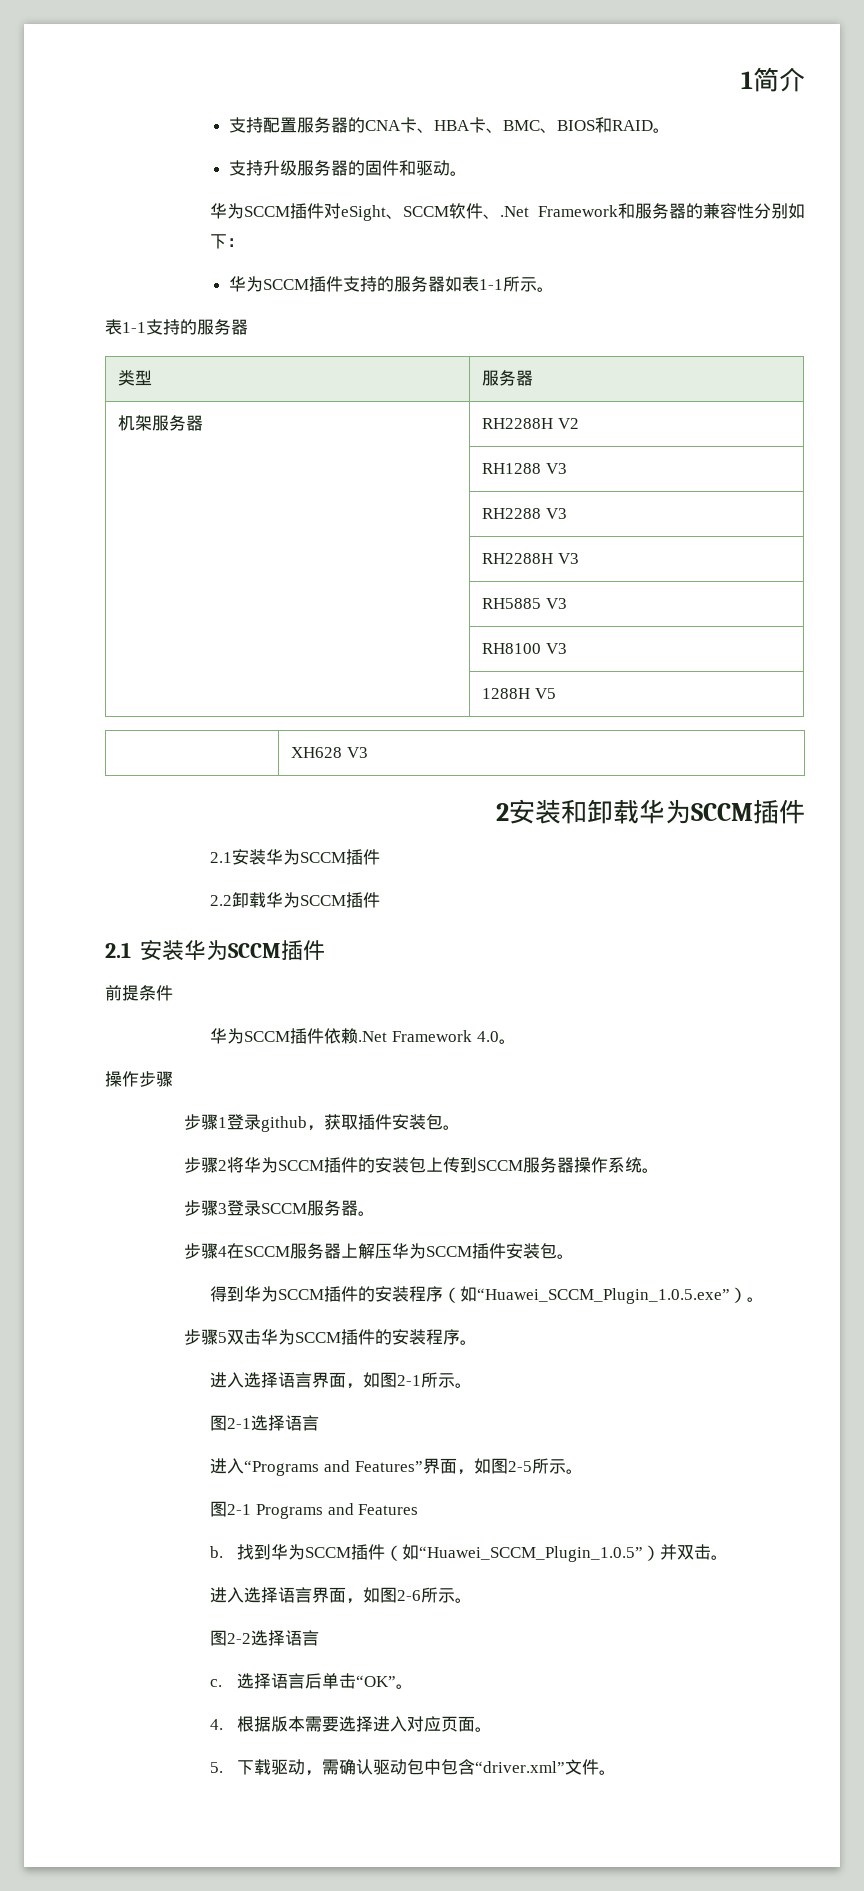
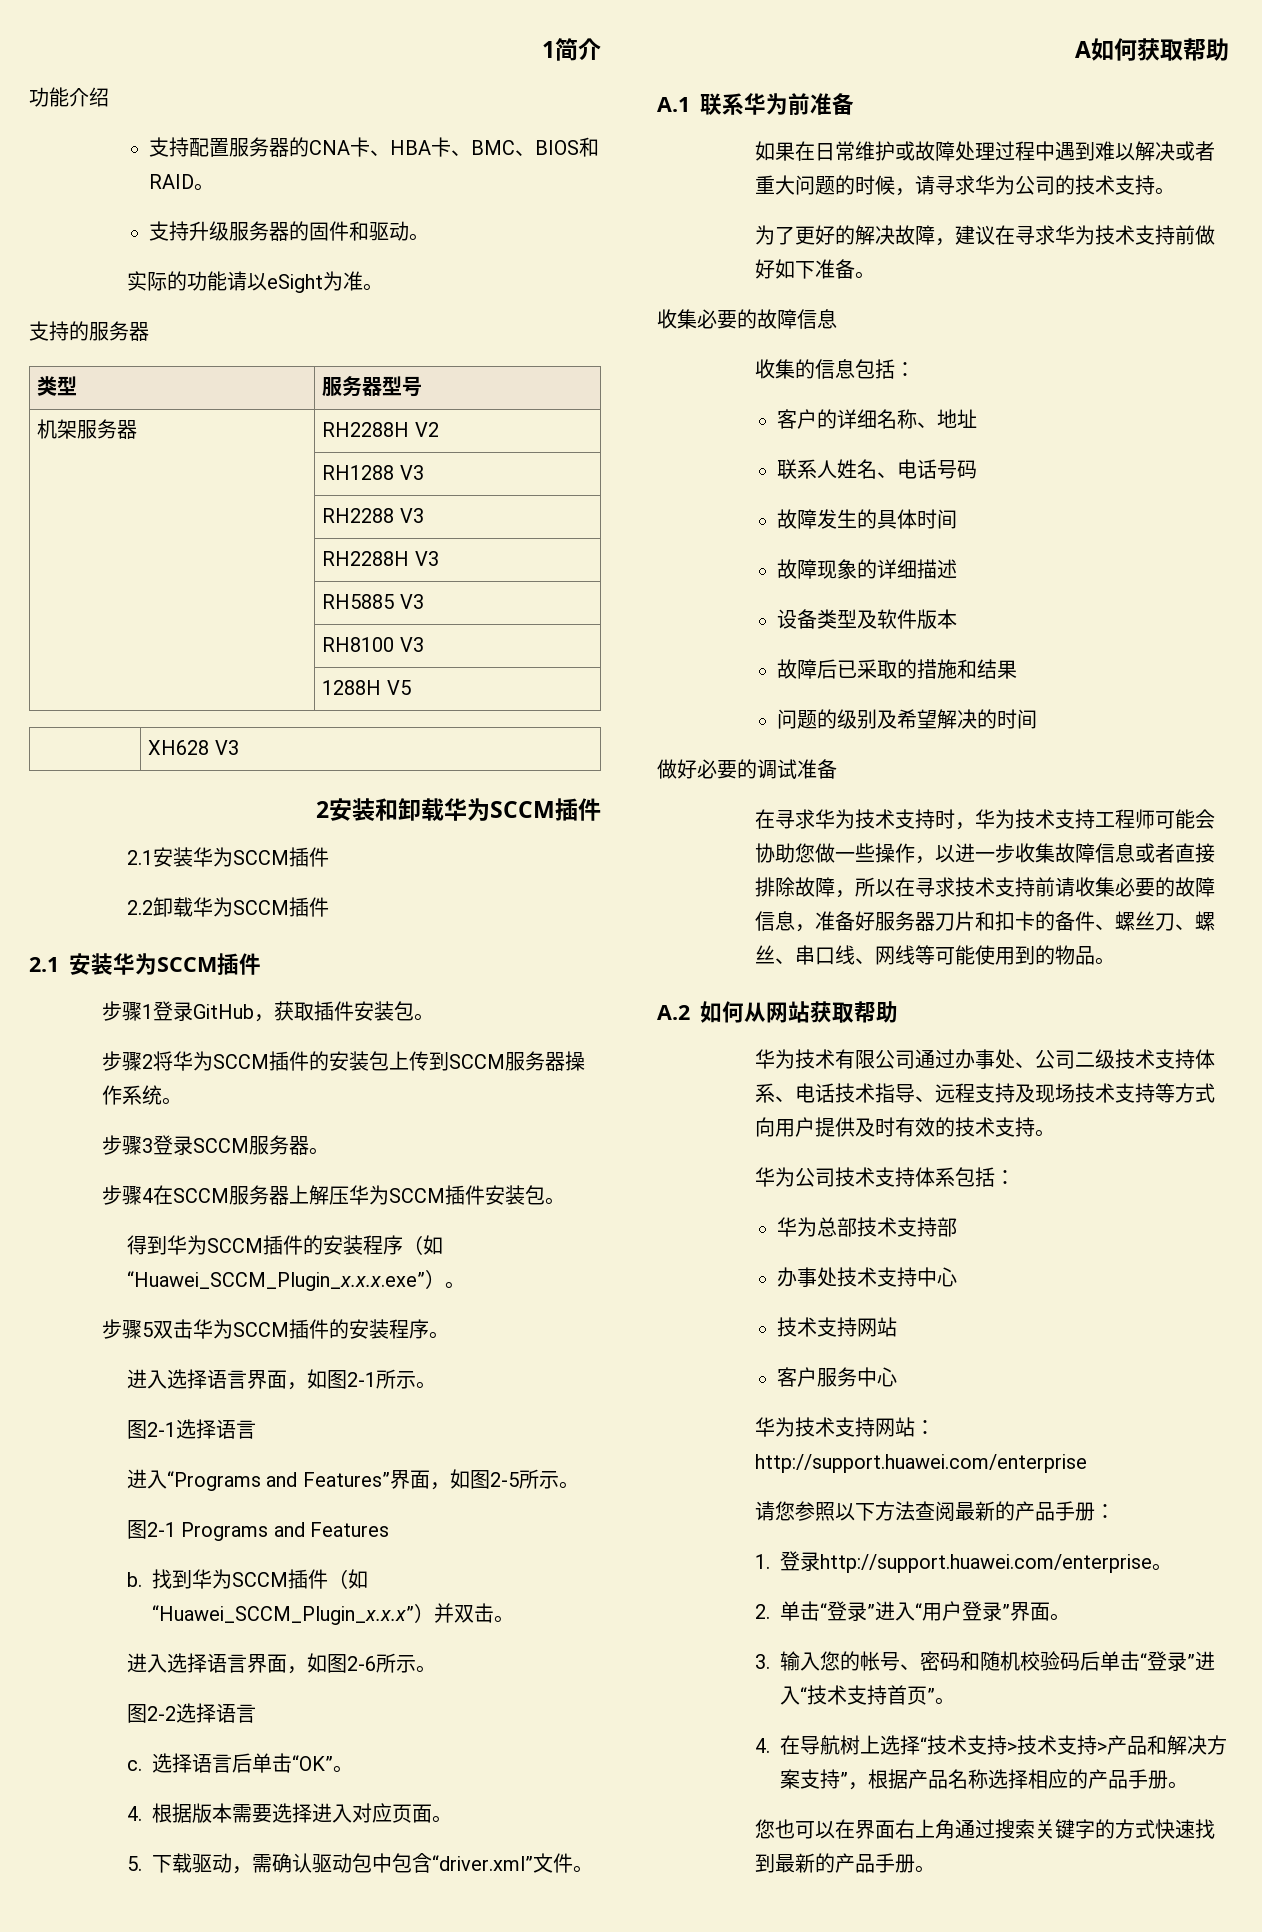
(805, 79) none -> [29,87,109,107] // 功能介绍
[210,203,805,221] [210,234,245,249] [229,276,555,292] [105,319,146,335] 华为SCCM插件对eSight、SCCM软件、.Net Framework和服务器的兼容性分别如下： // 华为SCCM插件支持的服务器如表1-1所示。 // 表1-1 -> [126,271,383,293] 实际的功能请以eSight为准。 //
(534, 378) none -> [382,376,423,397] 型号
[105,985,173,1001] [210,1028,516,1044] [105,1071,173,1087] // 前提条件 // 华为SCCM插件依赖.Net Framework 4.0。 // 操作步骤 -> (261, 964) none
[260,1116,307,1132] github -> [193,1004,255,1019] GitHub
[477,1288,731,1304] “Huawei_SCCM_Plugin_1.0.5.exe” -> [126,1271,425,1291] “Huawei_SCCM_Plugin_x.x.x.exe”
[418,1546,643,1562] “Huawei_SCCM_Plugin_1.0.5” -> [151,1605,414,1625] “Huawei_SCCM_Plugin_x.x.x”
(616, 1772) none -> [1075,38,1229,61] [657,93,854,115] [754,141,1215,161] [754,175,1175,196] [754,225,1215,246] [754,259,875,279] [657,309,837,329] [754,359,915,379] [776,409,977,429] [776,459,977,480] [776,509,957,529] [776,559,957,579] [776,609,957,629] [776,659,1017,679] [776,709,1037,729] [657,759,837,779] [754,809,1215,830] [754,843,1215,864] [754,877,1215,898] [754,911,1215,932] [754,945,1115,965] [657,1001,898,1023] [754,1049,1215,1069] [754,1083,1215,1103] [754,1117,1055,1137] [754,1167,1015,1187] [776,1217,957,1237] [776,1267,957,1287] [776,1317,897,1337] [776,1367,897,1387] [754,1417,935,1437] [754,1454,1087,1473] [754,1501,1115,1521] [754,1551,1172,1573] [754,1601,1070,1621] [754,1651,1215,1671] [779,1685,955,1705] [754,1735,1227,1755] [779,1769,1188,1790] [754,1819,1215,1839] [754,1853,935,1873] // A如何获取帮助 // A.1联系华为前准备 // 如果在日常维护或故障处理过程中遇到难以解决或者重大问题的时候，请寻求华为公司的技术支持。 // 为了更好的解决故障，建议在寻求华为技术支持前做好如下准备。 // 收集必要的故障信息 // 收集的信息包括： // 客户的详细名称、地址 // 联系人姓名、电话号码 // 故障发生的具体时间 // 故障现象的详细描述 // 设备类型及软件版本 // 故障后已采取的措施和结果 // 问题的级别及希望解决的时间 // 做好必要的调试准备 // 在寻求华为技术支持时，华为技术支持工程师可能会协助您做一些操作，以进一步收集故障信息或者直接排除故障，所以在寻求技术支持前请收集必要的故障信息，准备好服务器刀片和扣卡的备件、螺丝刀、螺丝、串口线、网线等可能使用到的物品。 // A.2如何从网站获取帮助 // 华为技术有限公司通过办事处、公司二级技术支持体系、电话技术指导、远程支持及现场技术支持等方式向用户提供及时有效的技术支持。 // 华为公司技术支持体系包括： // 华为总部技术支持部 // 办事处技术支持中心 // 技术支持网站 // 客户服务中心 // 华为技术支持网站：http://support.huawei.com/enterprise // 请您参照以下方法查阅最新的产品手册： // 1.登录http://support.huawei.com/enterprise。 // 2.单击“登录”进入“用户登录”界面。 // 3.输入您的帐号、密码和随机校验码后单击“登录”进入“技术支持首页”。 // 4.在导航树上选择“技术支持>技术支持>产品和解决方案支持”，根据产品名称选择相应的产品手册。 // 您也可以在界面右上角通过搜索关键字的方式快速找到最新的产品手册。

